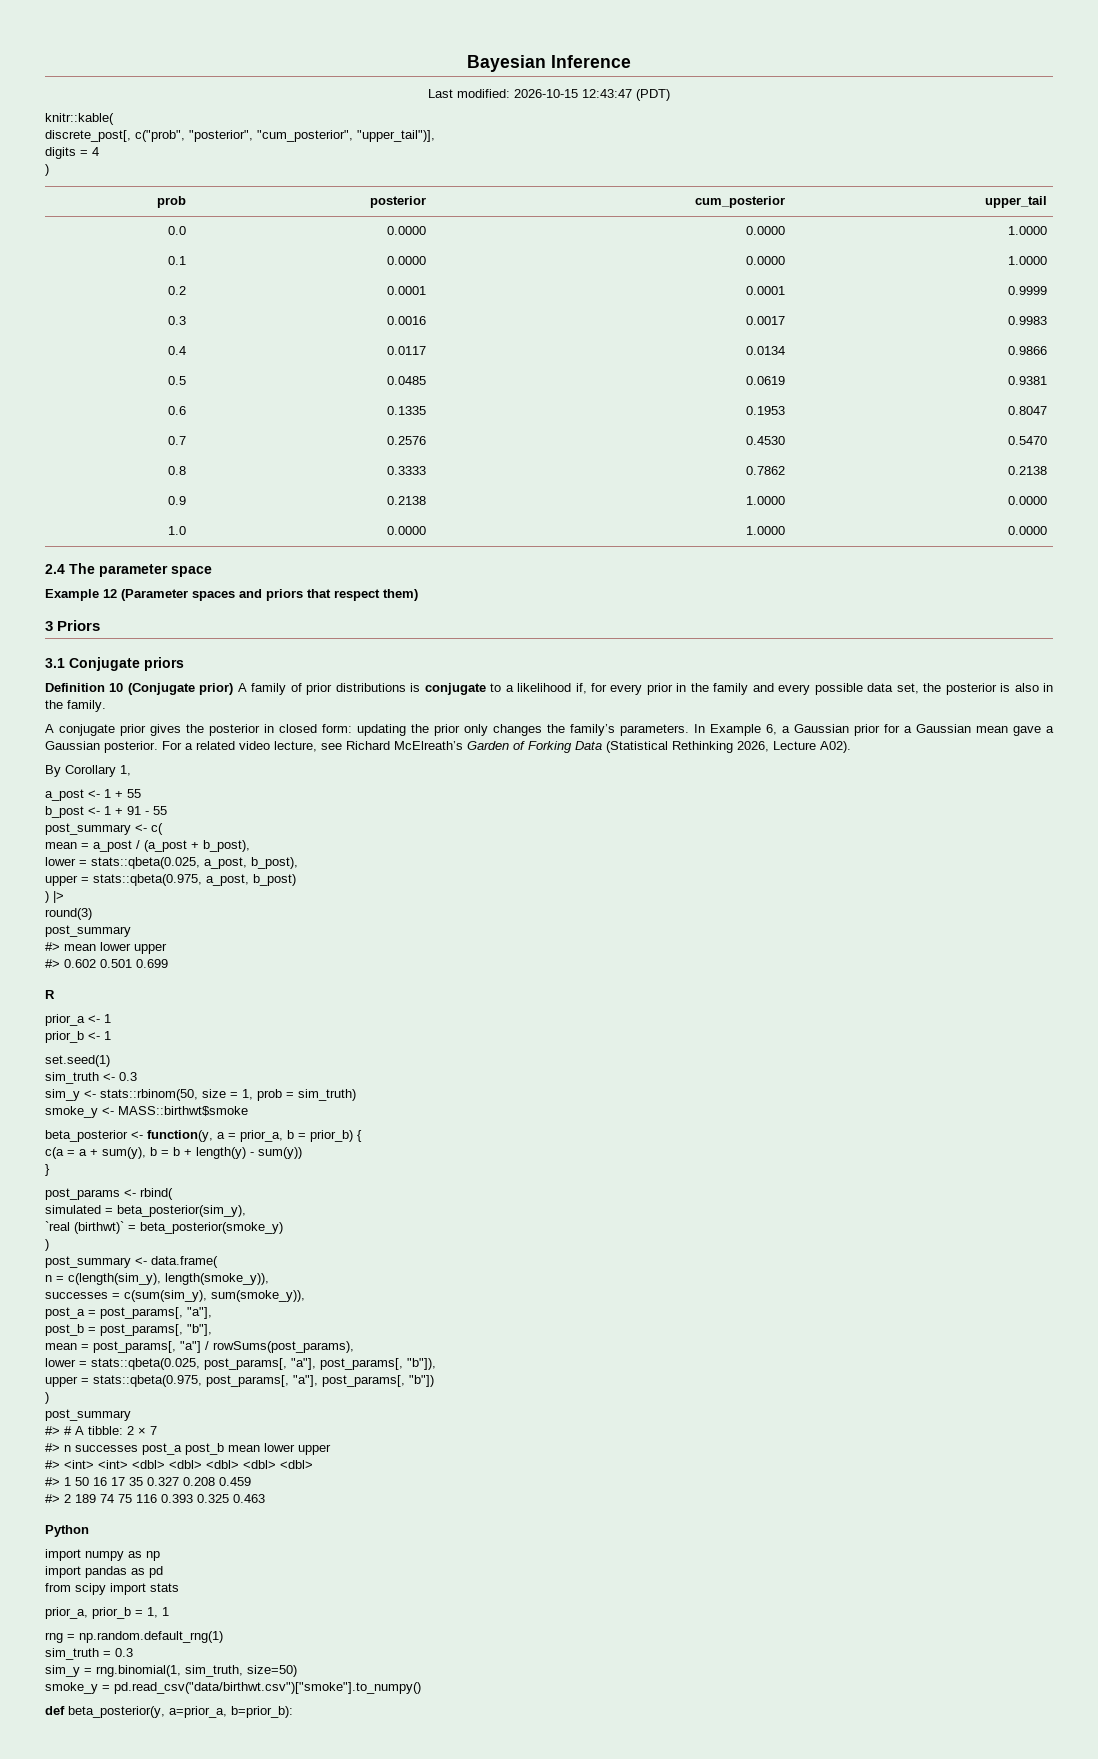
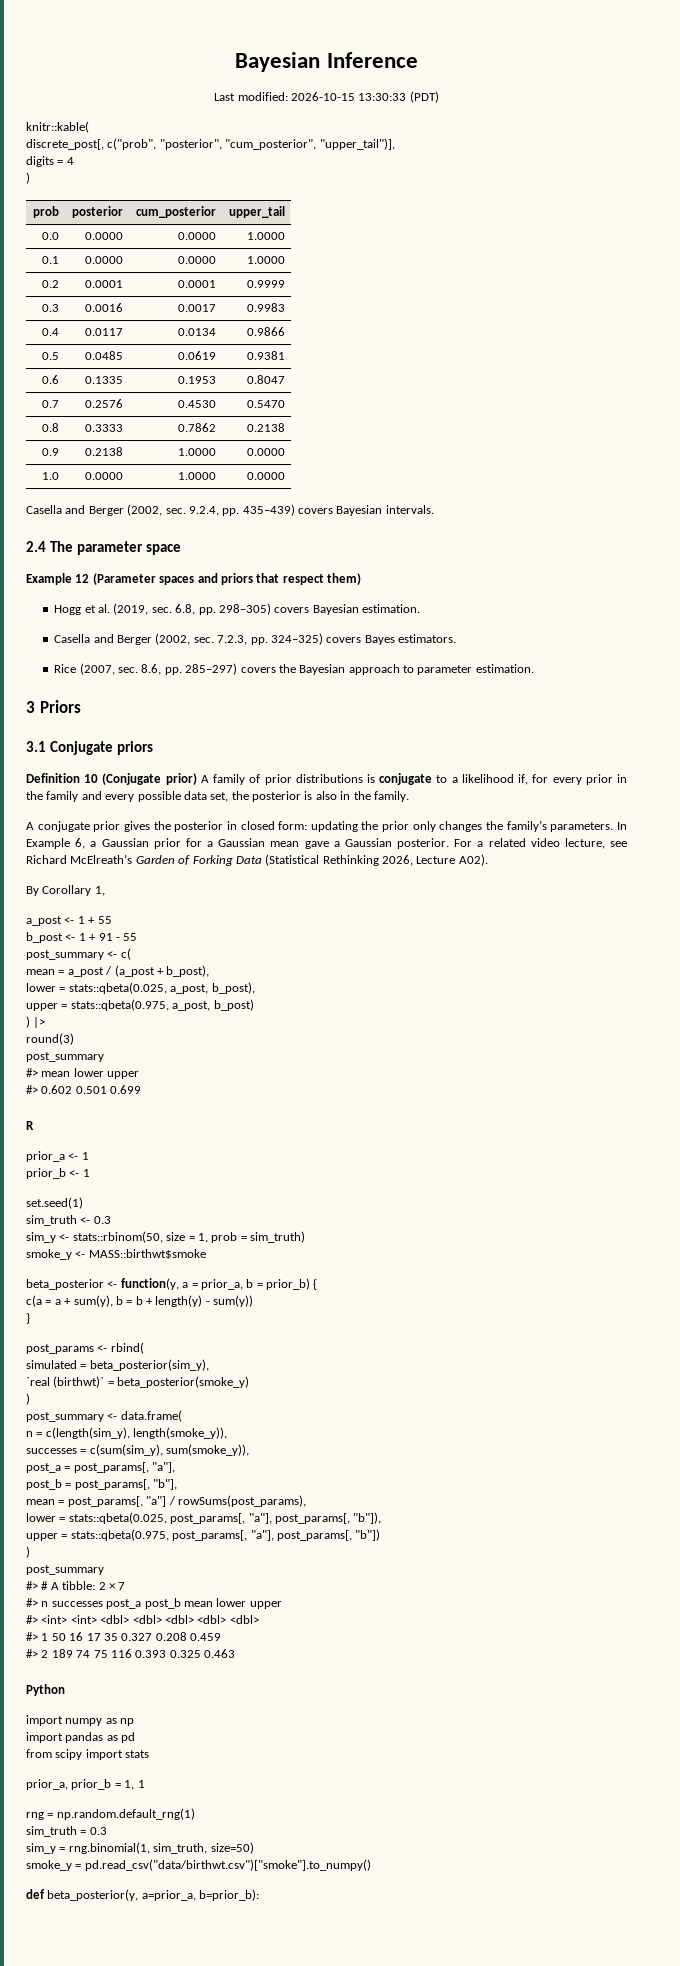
[582,89,632,98] 12:43:47 -> [358,93,407,101] 13:30:33
(1048, 530) none -> [26,504,434,516] // Casella and Berger (2002, sec. 9.2.4, pp. 435–439) covers Bayesian intervals.
(418, 595) none -> [54,603,420,615] [54,633,456,645] [54,663,534,675] // Hogg et al. (2019, sec. 6.8, pp. 298–305) covers Bayesian estimation. // Casella and Berger (2002, sec. 7.2.3, pp. 324–325) covers Bayes estimators. // Rice (2007, sec. 8.6, pp. 285–297) covers the Bayesian approach to parameter estimation.

